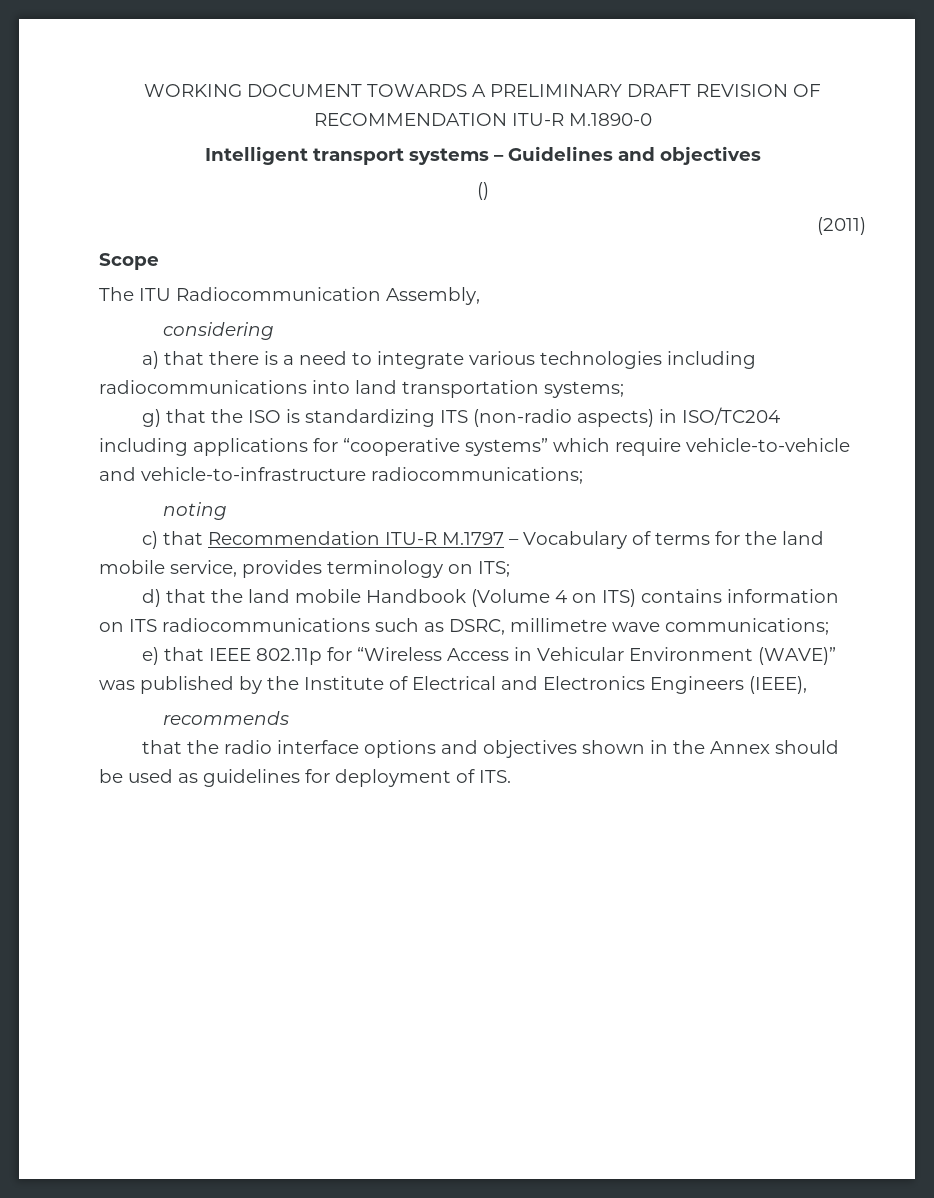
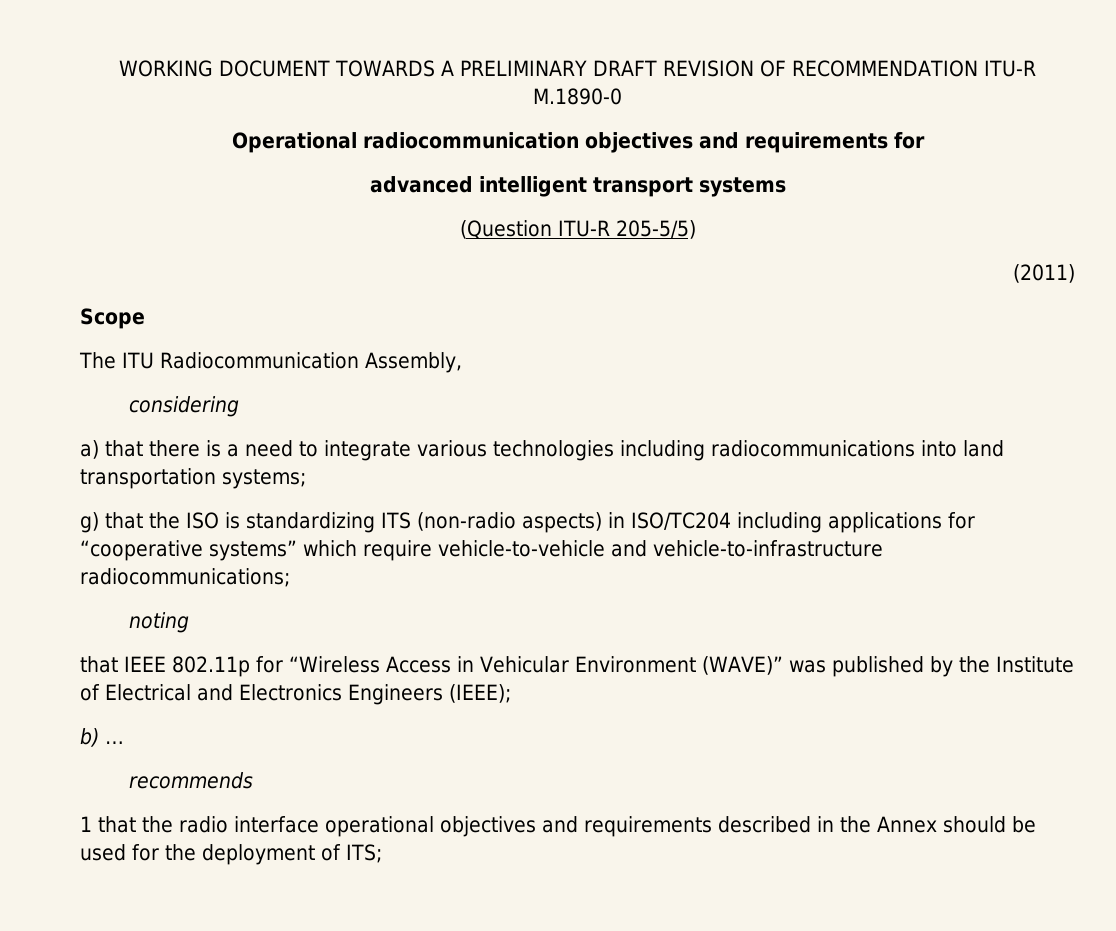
[204,146,761,165] [476,182,489,200] Intelligent transport systems – Guidelines and objectives // () -> [231,132,925,153] [369,176,786,197] [459,220,696,239] Operational radiocommunication objectives and requirements for // advanced intelligent transport systems // (Question ITU-R 205-5/5)
[142,531,825,549] [99,560,510,578] [142,589,840,607] [99,618,829,635] [142,647,160,665] c) that Recommendation ITU-R M.1797 – Vocabulary of terms for the land mobile service, provides terminology on ITS; // d) that the land mobile Handbook (Volume 4 on ITS) contains information on ITS radiocommunications such as DSRC, millimetre wave communications; // e) -> (190, 622) none
[749,676,807,694] (IEEE), -> [449,684,511,703] [80,728,124,747] (IEEE); // b) …
(290, 718) none -> [80,816,92,832] 1
[364,740,646,758] options and objectives shown -> [325,816,811,837] operational objectives and requirements described
[178,769,330,787] as guidelines for -> [132,844,196,861] for the
[479,770,511,783] ITS. -> [346,844,382,863] ITS;

